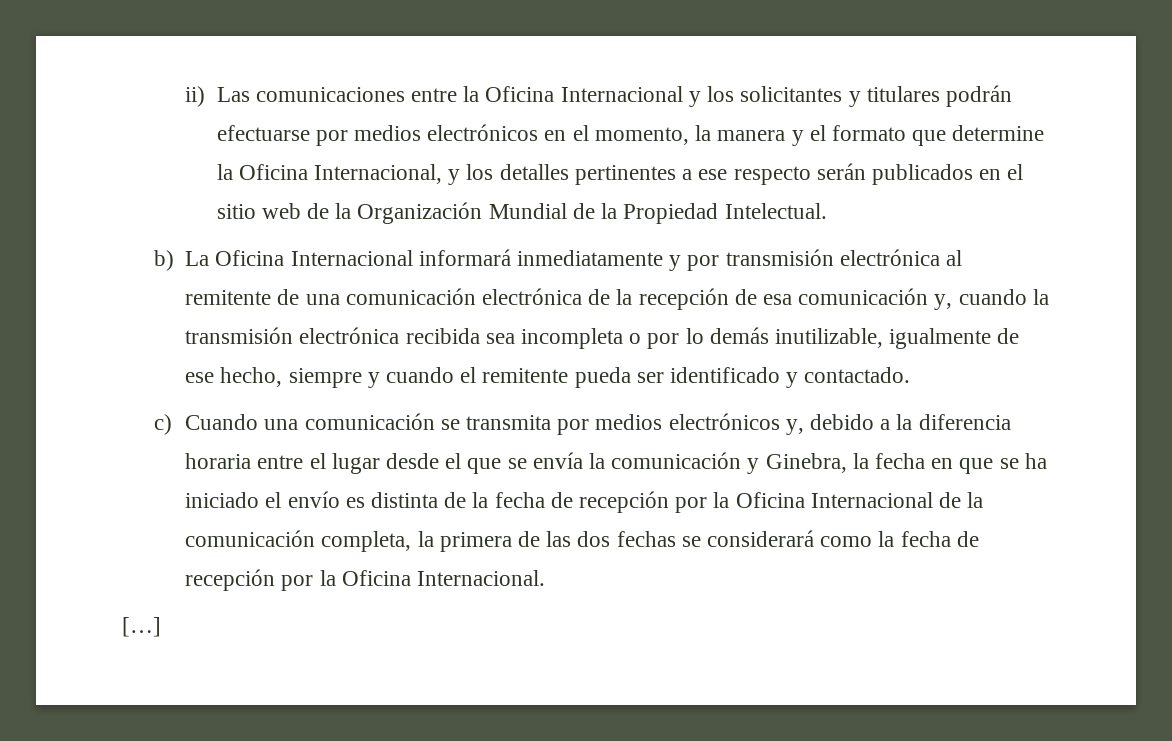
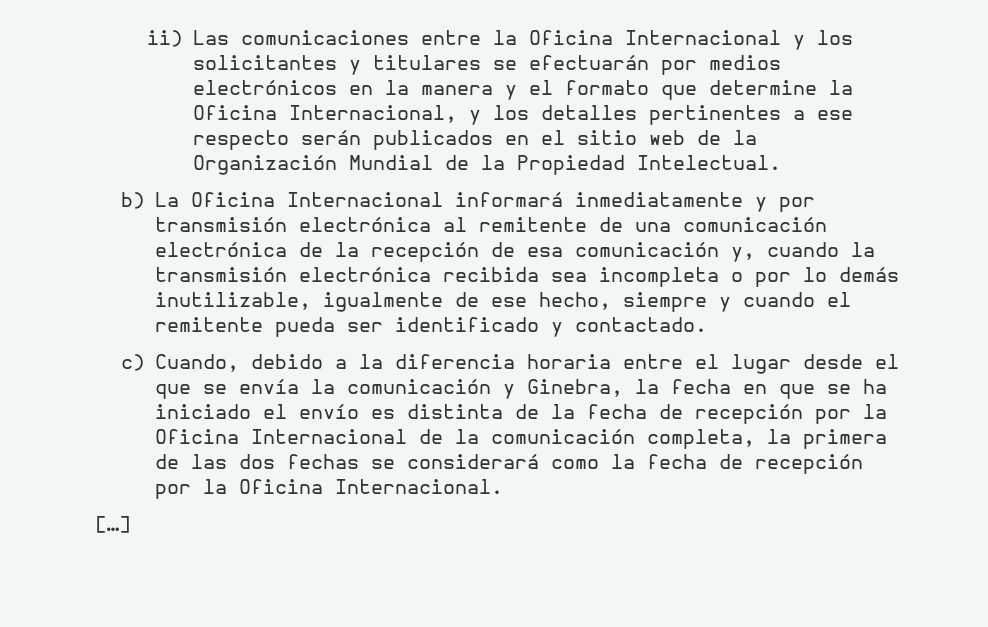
[945,85,1012,107] [216,125,310,141] podrán efectuarse -> [492,55,649,70] se efectuarán
[572,125,689,145] el momento, -> (373, 90) none
[185,413,804,435] Cuando una comunicación se transmita por medios electrónicos y, -> [154,354,239,372] Cuando,

